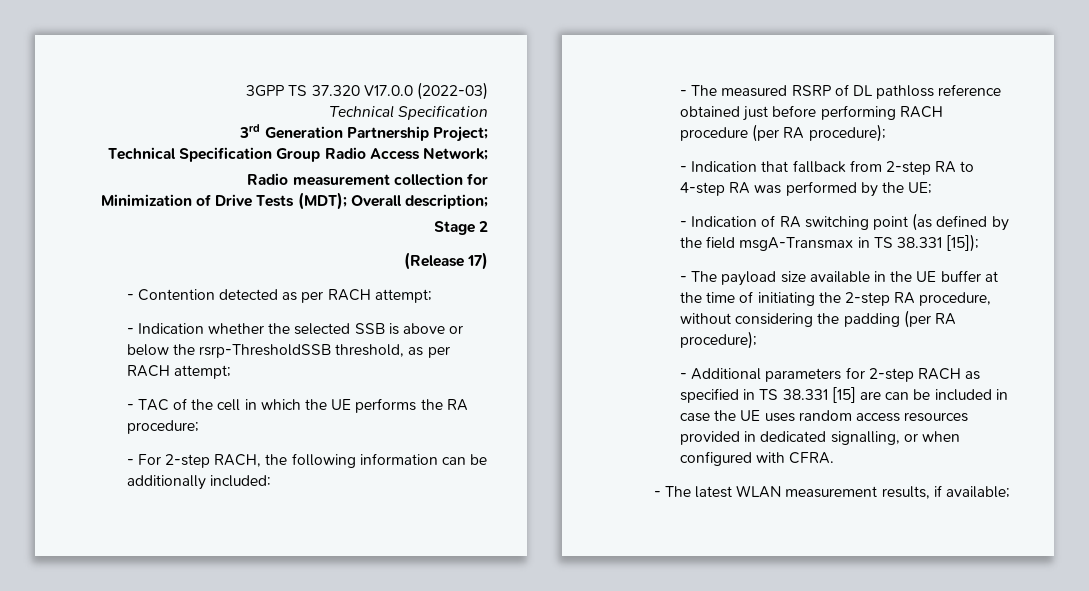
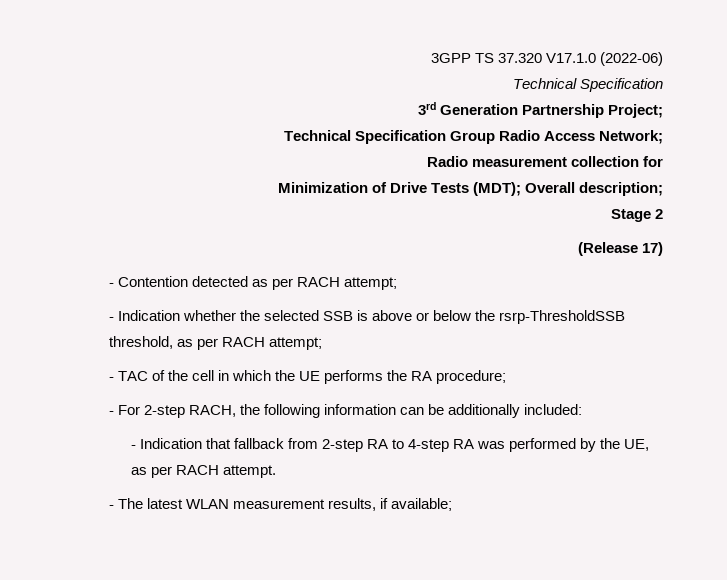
[363,82,488,100] V17.0.0 (2022-03) -> [545,52,663,66] V17.1.0 (2022-06)
[680,84,1002,99] [680,105,943,121] [680,124,886,142] // - The measured RSRP of DL pathloss reference obtained just before performing RACH procedure (per RA procedure); -> (583, 409) none
[908,182,933,194] [680,213,1009,231] [680,234,980,252] [680,270,998,286] [680,291,992,306] [680,310,957,328] [680,331,758,349] [680,367,981,382] [680,387,1008,403] [680,410,969,422] [680,431,961,445] [680,451,835,466] UE; // - Indication of RA switching point (as defined by the field msgA-Transmax in TS 38.331 [15]); // - The payload size available in the UE buffer at the time of initiating the 2-step RA procedure, without considering the padding (per RA procedure); // - Additional parameters for 2-step RACH as specified in TS 38.331 [15] are can be included in case the UE uses random access resources provided in dedicated signalling, or when configured with CFRA. -> [624,439,650,451] [130,465,276,478] UE, as per RACH attempt.

